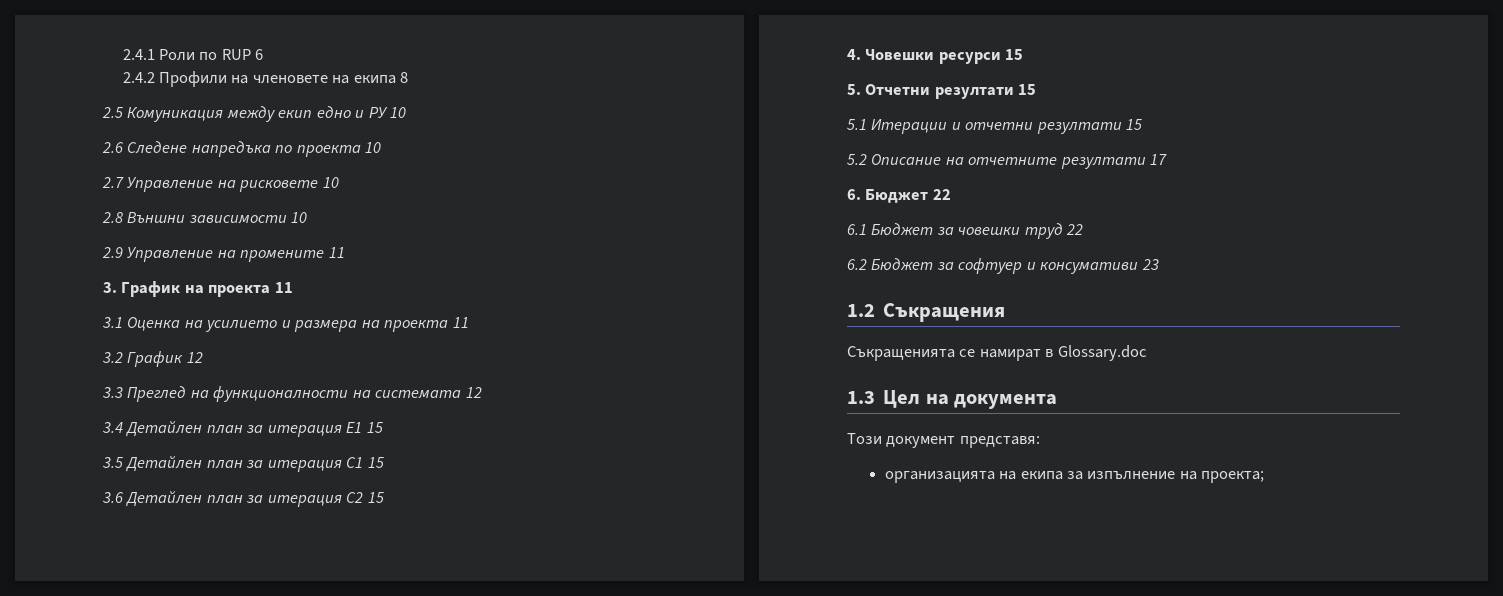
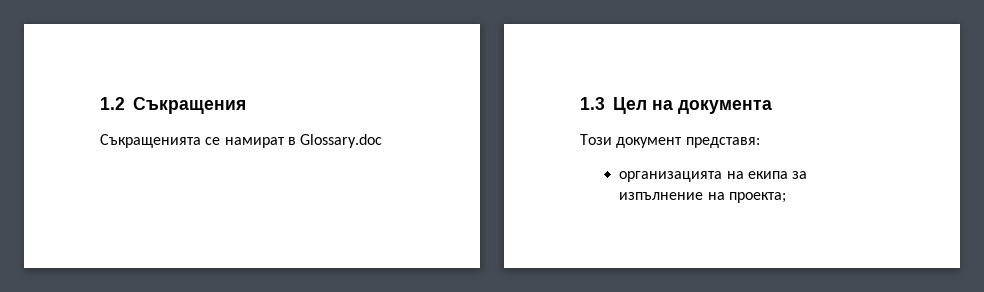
[122,49,264,61] [122,71,409,87] [102,106,407,122] [102,141,382,157] [102,177,339,192] [102,212,308,224] [102,247,345,262] [103,281,293,297] [102,317,469,332] [102,351,203,367] [102,386,482,402] [102,421,383,437] [102,456,384,472] [102,491,384,507] [847,49,1024,64] [847,84,1037,99] [847,119,1143,134] [847,154,1168,169] [847,189,951,203] [847,223,1084,239] [847,258,1159,274] 2.4.1 Роли по RUP 6 // 2.4.2 Профили на членовете на екипа 8 // 2.5 Комуникация между екип едно и РУ 10 // 2.6 Следене напредъка по проекта 10 // 2.7 Управление на рисковете 10 // 2.8 Външни зависимости 10 // 2.9 Управление на промените 11 // 3. График на проекта 11 // 3.1 Оценка на усилието и размера на проекта 11 // 3.2 График 12 // 3.3 Преглед на функционалности на системата 12 // 3.4 Детайлен план за итерация Е1 15 // 3.5 Детайлен план за итерация C1 15 // 3.6 Детайлен план за итерация C2 15 // 4. Човешки ресурси 15 // 5. Отчетни резултати 15 // 5.1 Итерации и отчетни резултати 15 // 5.2 Описание на отчетните резултати 17 // 6. Бюджет 22 // 6.1 Бюджет за човешки труд 22 // 6.2 Бюджет за софтуер и консумативи 23 // -> (100, 103) none

